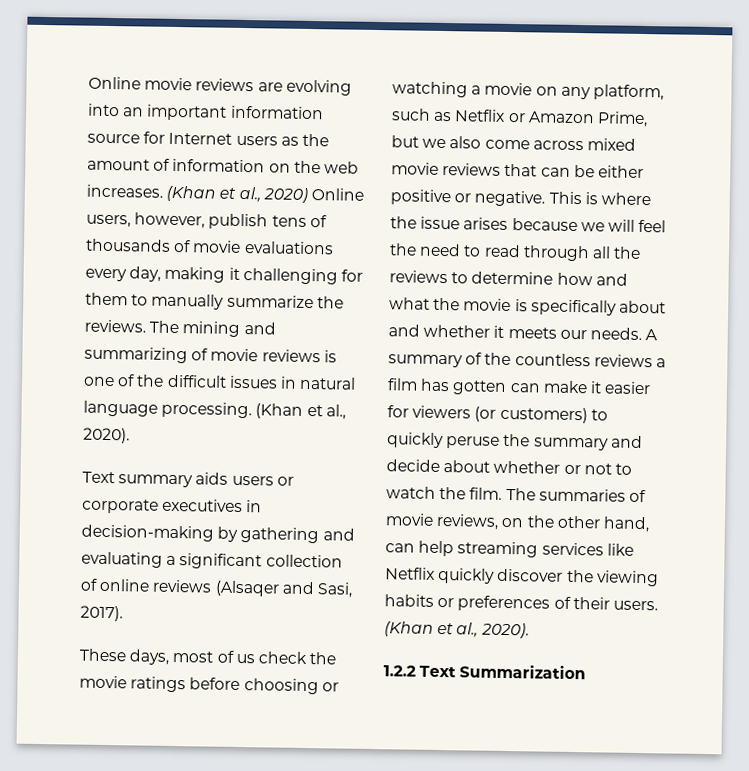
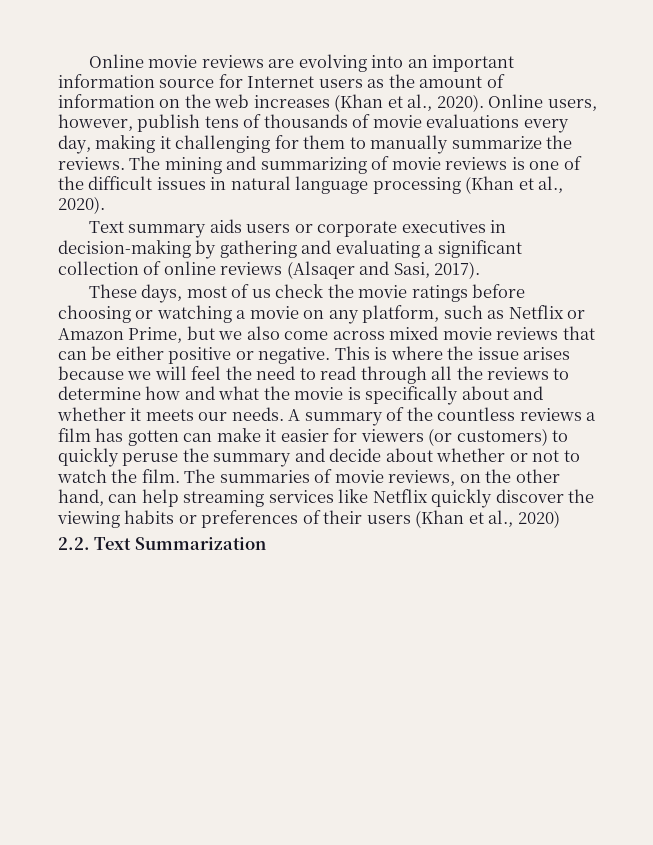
[86,184,308,203] increases. (Khan et al., 2020) -> [253,94,484,112] increases (Khan et al., 2020).
[161,401,253,419] processing. -> [372,177,461,194] processing
[612,600,658,611] [384,621,529,639] [383,665,416,677] users. (Khan et al., 2020). // 1.2.2 -> [366,510,560,528] [58,537,90,550] users (Khan et al., 2020) // 2.2.

